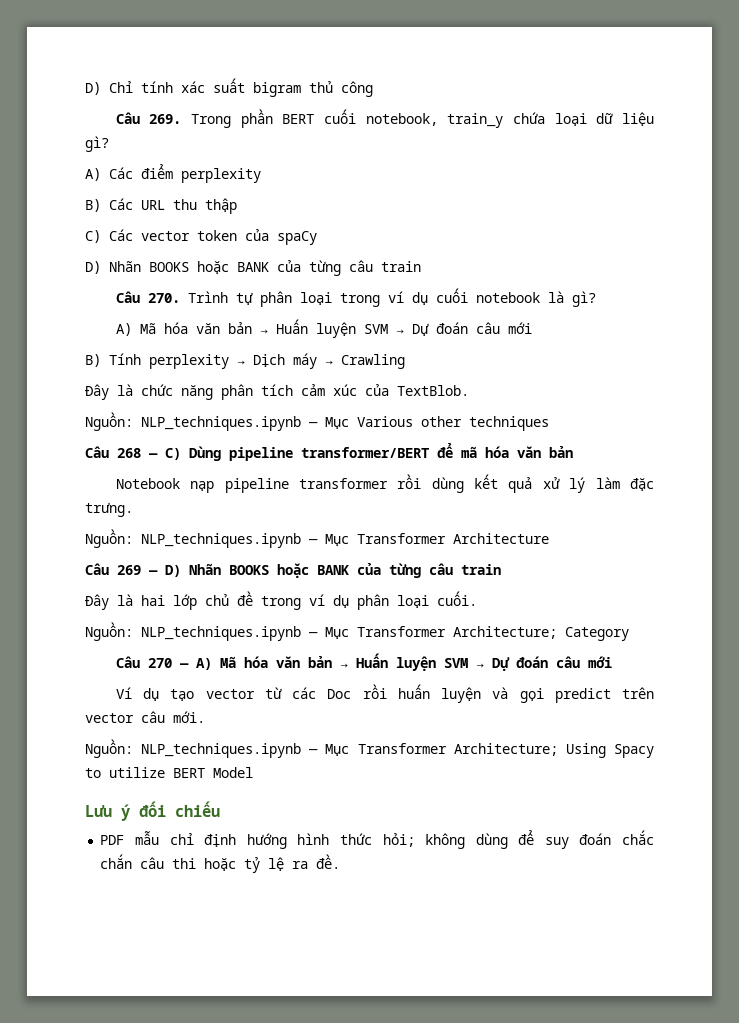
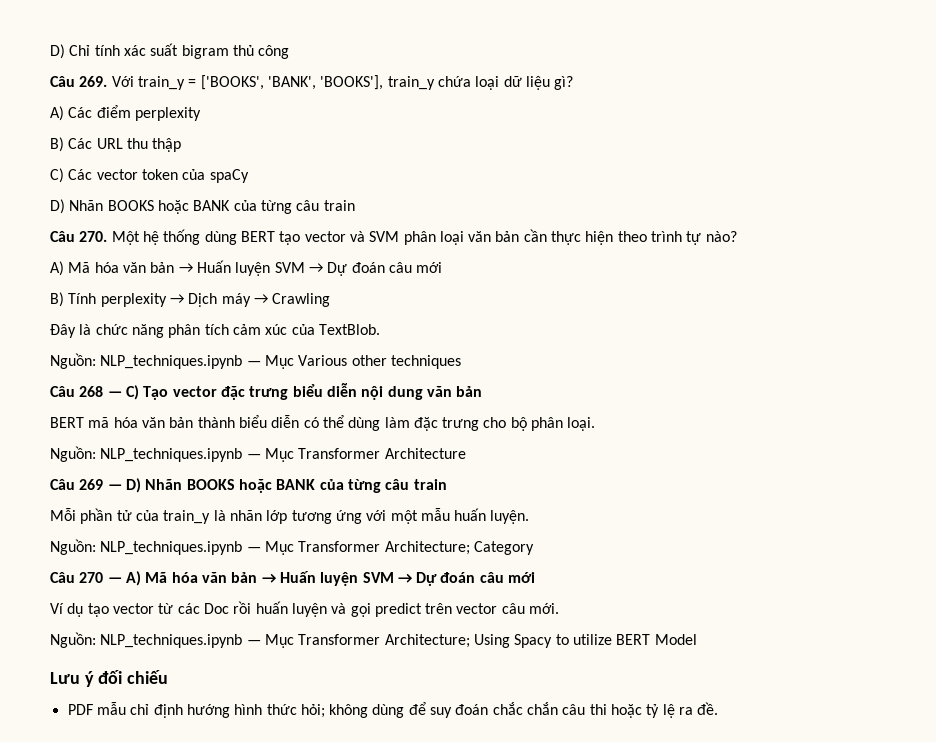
[191,109,438,128] Trong phần BERT cuối notebook, -> [111,75,384,90] Với train_y = ['BOOKS', 'BANK', 'BOOKS'],
[187,288,596,307] Trình tự phân loại trong ví dụ cuối notebook là gì? -> [111,229,737,245] Một hệ thống dùng BERT tạo vector và SVM phân loại văn bản cần thực hiện theo trình tự nào?
[189,443,573,461] [115,474,654,493] [85,502,133,517] Dùng pipeline transformer/BERT để mã hóa văn bản // Notebook nạp pipeline transformer rồi dùng kết quả xử lý làm đặc trưng. -> [143,383,483,400] [50,415,596,431] Tạo vector đặc trưng biểu diễn nội dung văn bản // BERT mã hóa văn bản thành biểu diễn có thể dùng làm đặc trưng cho bộ phân loại.
[85,591,477,610] Đây là hai lớp chủ đề trong ví dụ phân loại cuối. -> [50,508,530,524] Mỗi phần tử của train_y là nhãn lớp tương ứng với một mẫu huấn luyện.

